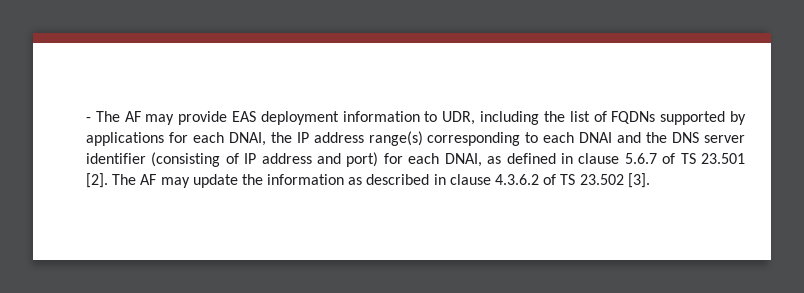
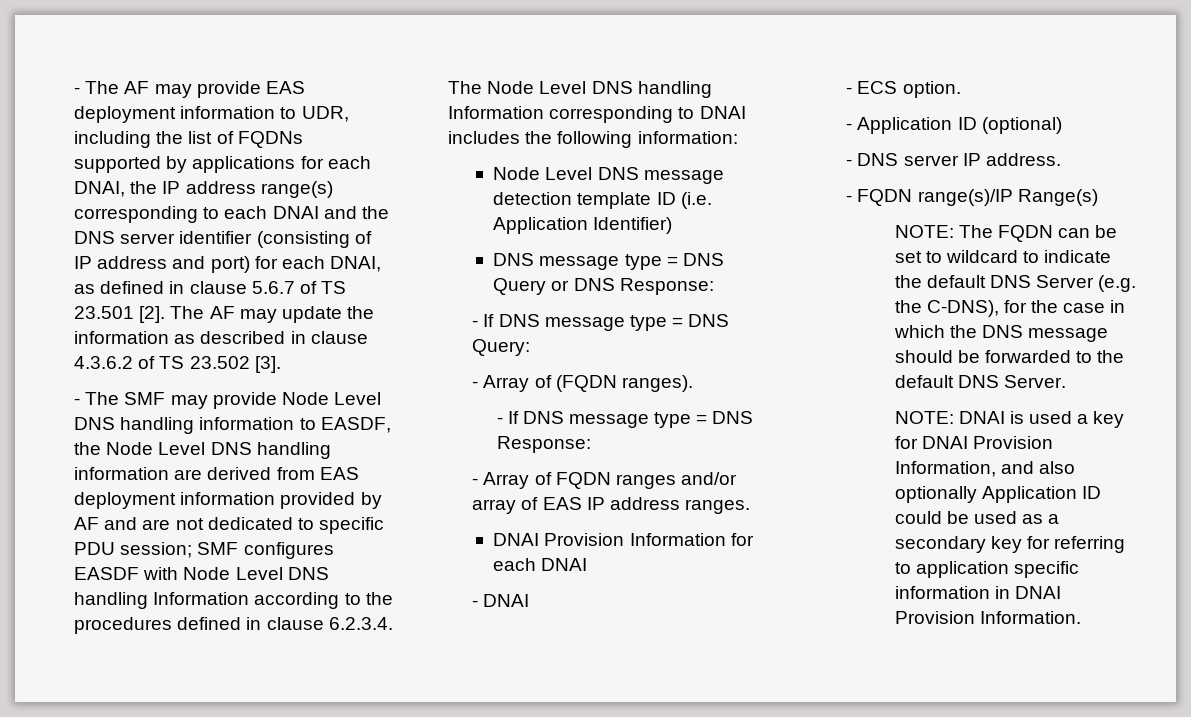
(650, 180) none -> [74,392,381,409] [74,417,391,434] [74,442,331,459] [74,467,359,480] [74,492,382,509] [74,517,384,534] [74,542,334,559] [74,567,329,580] [74,592,393,609] [74,617,393,634] [448,81,712,98] [448,106,746,123] [448,131,738,148] [493,167,724,184] [493,192,712,209] [493,217,673,234] [493,253,724,270] [493,278,714,295] [472,314,730,331] [472,339,531,356] [472,375,693,392] [496,411,754,428] [496,436,591,453] [472,472,737,489] [472,497,750,514] [493,533,754,546] [493,558,588,571] [472,594,530,607] [846,81,961,98] [846,117,1062,134] [846,153,1061,166] [846,189,1098,206] [894,225,1118,242] [894,250,1112,263] [894,275,1137,292] [894,300,1126,317] [893,325,1109,342] [894,350,1125,363] [894,375,1066,388] [894,411,1125,428] [894,436,1053,449] [894,461,1075,477] [894,486,1101,503] [894,511,1060,524] [894,536,1126,553] [894,561,1079,578] [894,586,1061,599] [894,611,1081,624] // - The SMF may provide Node Level DNS handling information to EASDF, the Node Level DNS handling information are derived from EAS deployment information provided by AF and are not dedicated to specific PDU session; SMF configures EASDF with Node Level DNS handling Information according to the procedures defined in clause 6.2.3.4. The Node Level DNS handling Information corresponding to DNAI includes the following information: // Node Level DNS message detection template ID (i.e. Application Identifier) // DNS message type = DNS Query or DNS Response: // - If DNS message type = DNS Query: // - Array of (FQDN ranges). // - If DNS message type = DNS Response: // - Array of FQDN ranges and/or array of EAS IP address ranges. // DNAI Provision Information for each DNAI // - DNAI // - ECS option. // - Application ID (optional) // - DNS server IP address. // - FQDN range(s)/IP Range(s) // NOTE: The FQDN can be set to wildcard to indicate the default DNS Server (e.g. the C-DNS), for the case in which the DNS message should be forwarded to the default DNS Server. // NOTE: DNAI is used a key for DNAI Provision Information, and also optionally Application ID could be used as a secondary key for referring to application specific information in DNAI Provision Information.

